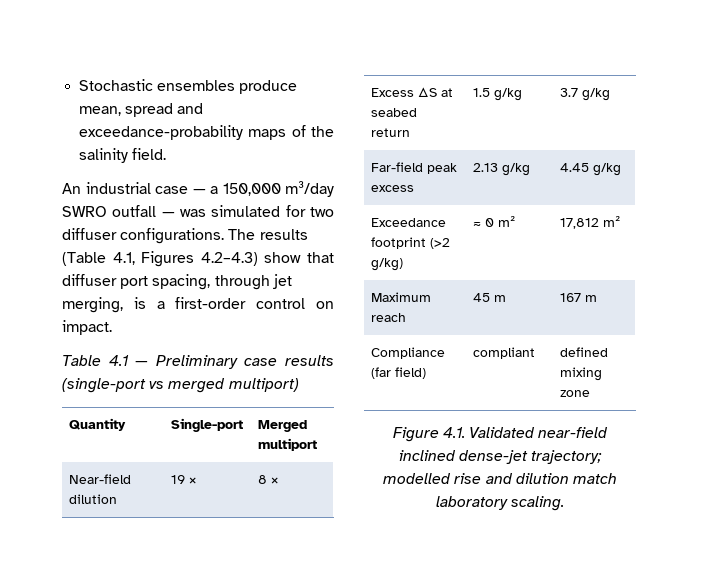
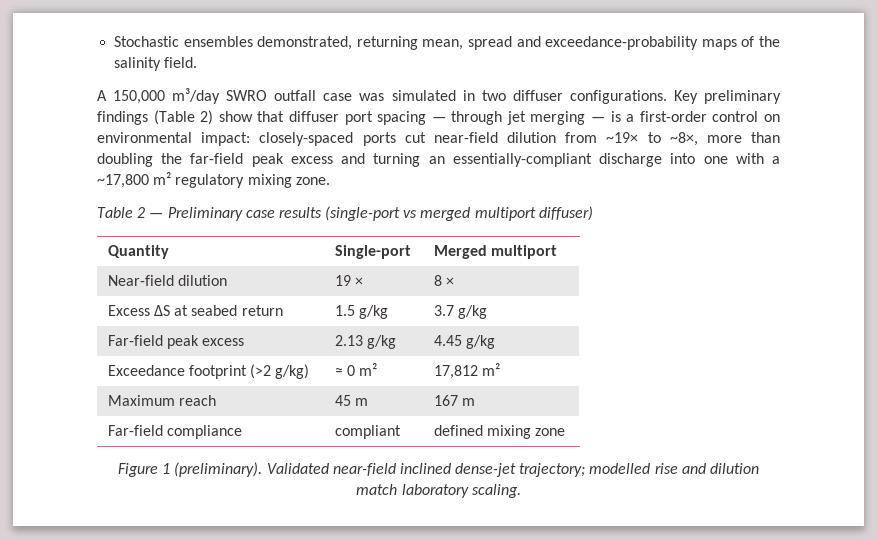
[239,80,298,94] produce -> [257,36,418,50] demonstrated, returning
[62,182,218,194] An industrial case — a -> [97,90,107,101] A
[161,212,175,217] — -> [323,93,353,101] case
[285,205,306,217] for -> [462,90,475,101] in
[228,229,308,240] [62,251,334,267] [62,274,292,290] [62,297,123,313] The results (Table 4.1, Figures 4.2–4.3) show that diffuser port spacing, through jet merging, -> [673,90,782,104] [97,110,606,125] Key preliminary findings (Table 2) show that diffuser port spacing — through jet merging —
[62,320,112,335] impact. -> [97,132,780,146] [97,153,781,167] [97,172,330,188] environmental impact: closely-spaced ports cut near-field dilution from ~19× to ~8×, more than doubling the far-field peak excess and turning an essentially-compliant discharge into one with a ~17,800 m² regulatory mixing zone.
[108,355,129,366] 4.1 -> [137,207,146,218] 2
[228,378,299,392] multiport) -> [474,206,593,221] multiport diffuser)
[371,347,446,359] [371,367,427,379] Compliance (far field) -> [107,425,242,439] Far-field compliance
[442,427,465,438] 4.1. -> [162,462,263,477] 1 (preliminary).

